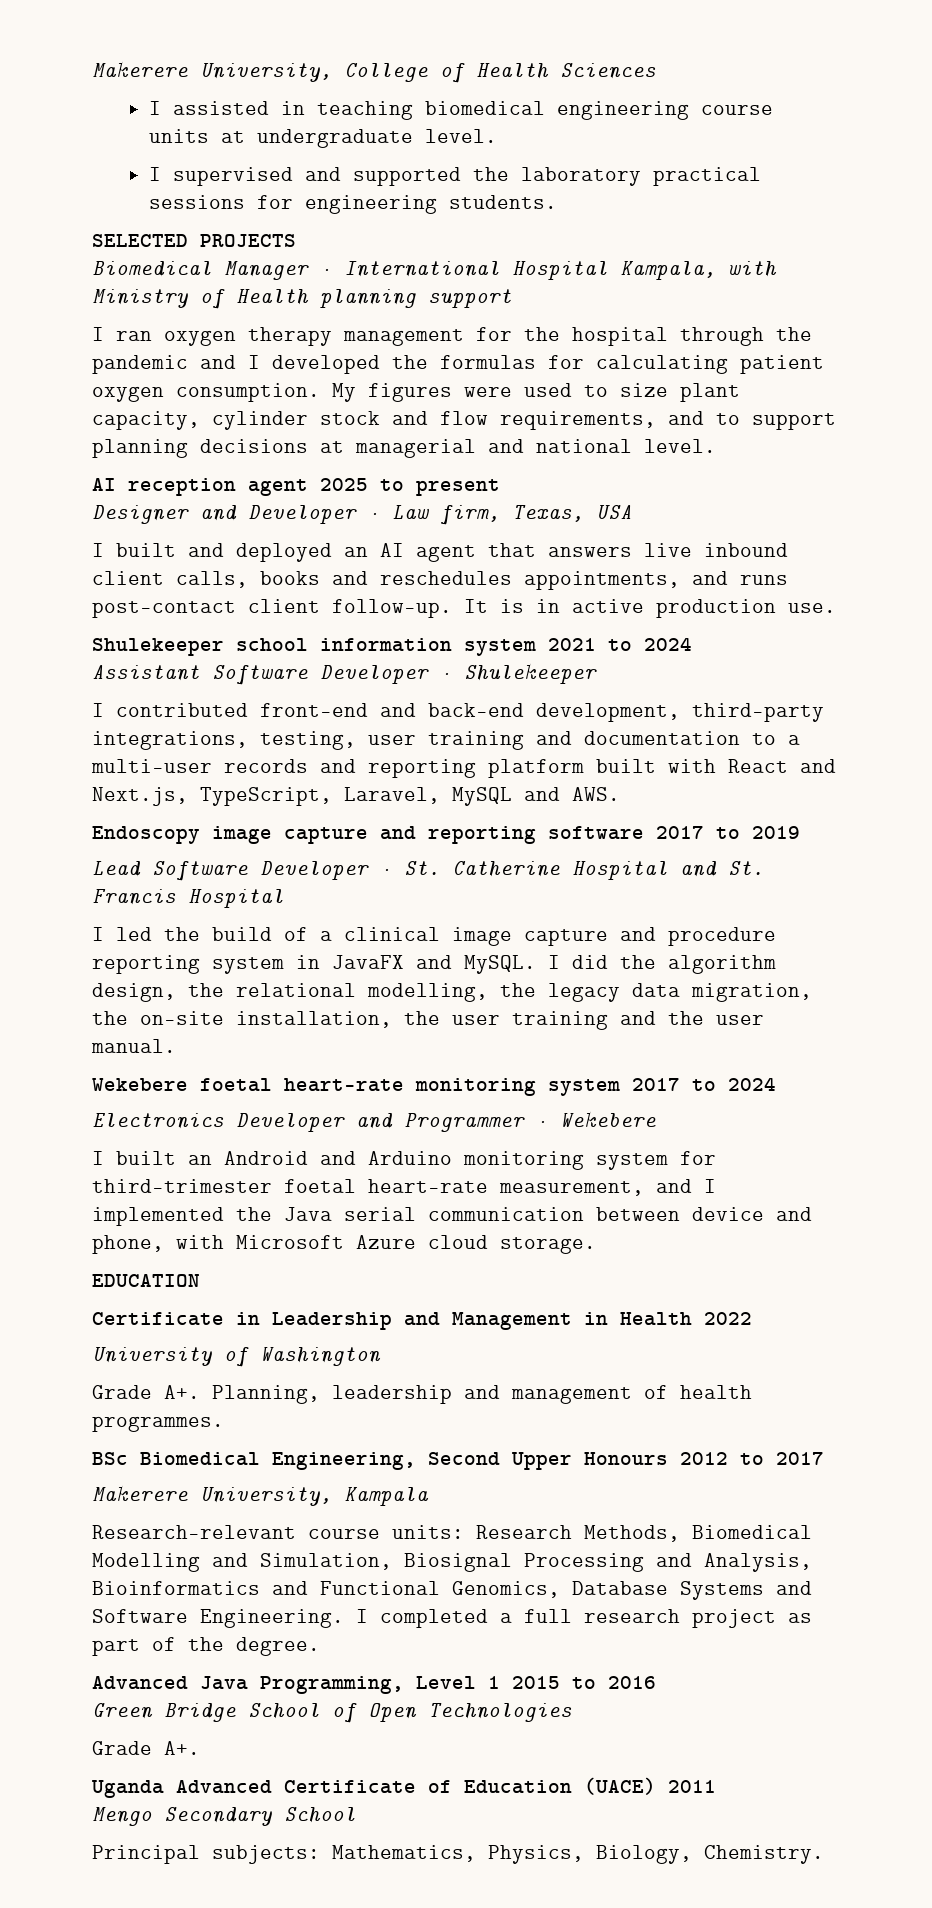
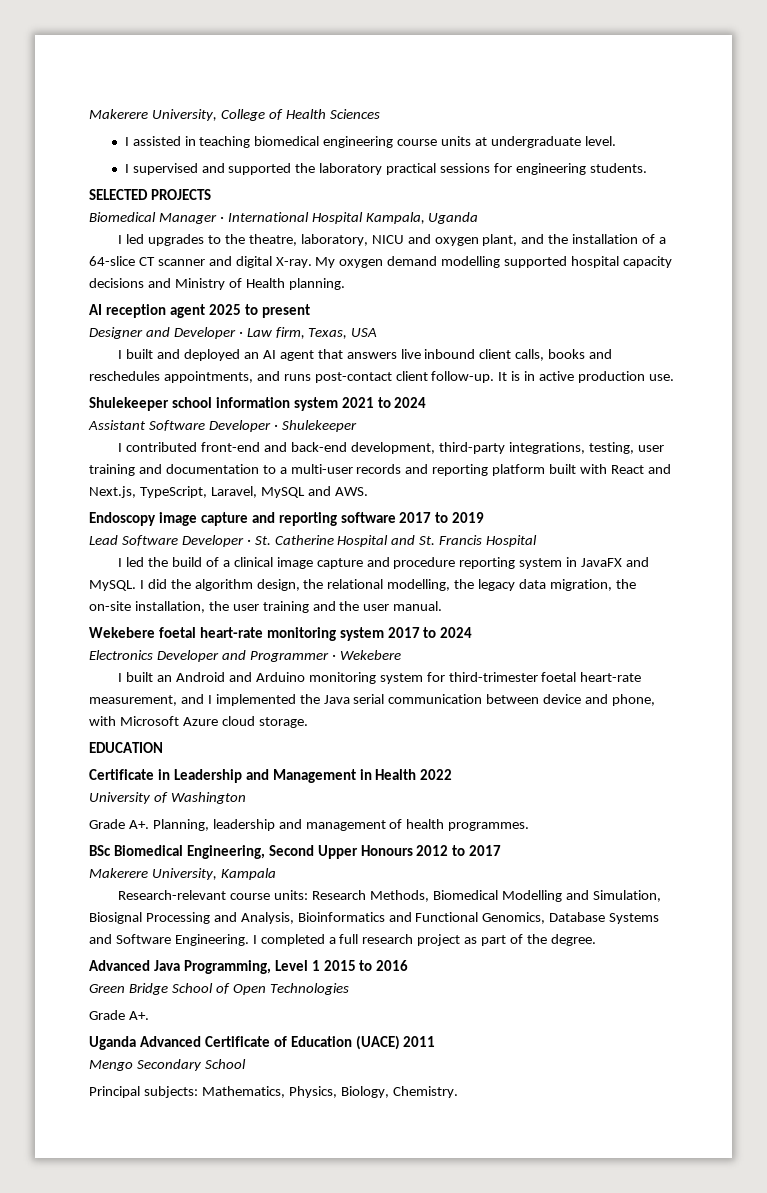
[728,261,777,277] [92,289,512,309] [92,327,812,346] [92,355,824,374] [92,383,740,402] [92,411,836,430] [92,439,716,458] with Ministry of Health planning support // I ran oxygen therapy management for the hospital through the pandemic and I developed the formulas for calculating patient oxygen consumption. My figures were used to size plant capacity, cylinder stock and flow requirements, and to support planning decisions at managerial and national level. -> [428,212,479,224] [118,234,667,246] [89,256,672,268] [89,278,345,290] Uganda // I led upgrades to the theatre, laboratory, NICU and oxygen plant, and the installation of a 64-slice CT scanner and digital X-ray. My oxygen demand modelling supported hospital capacity decisions and Ministry of Health planning.

